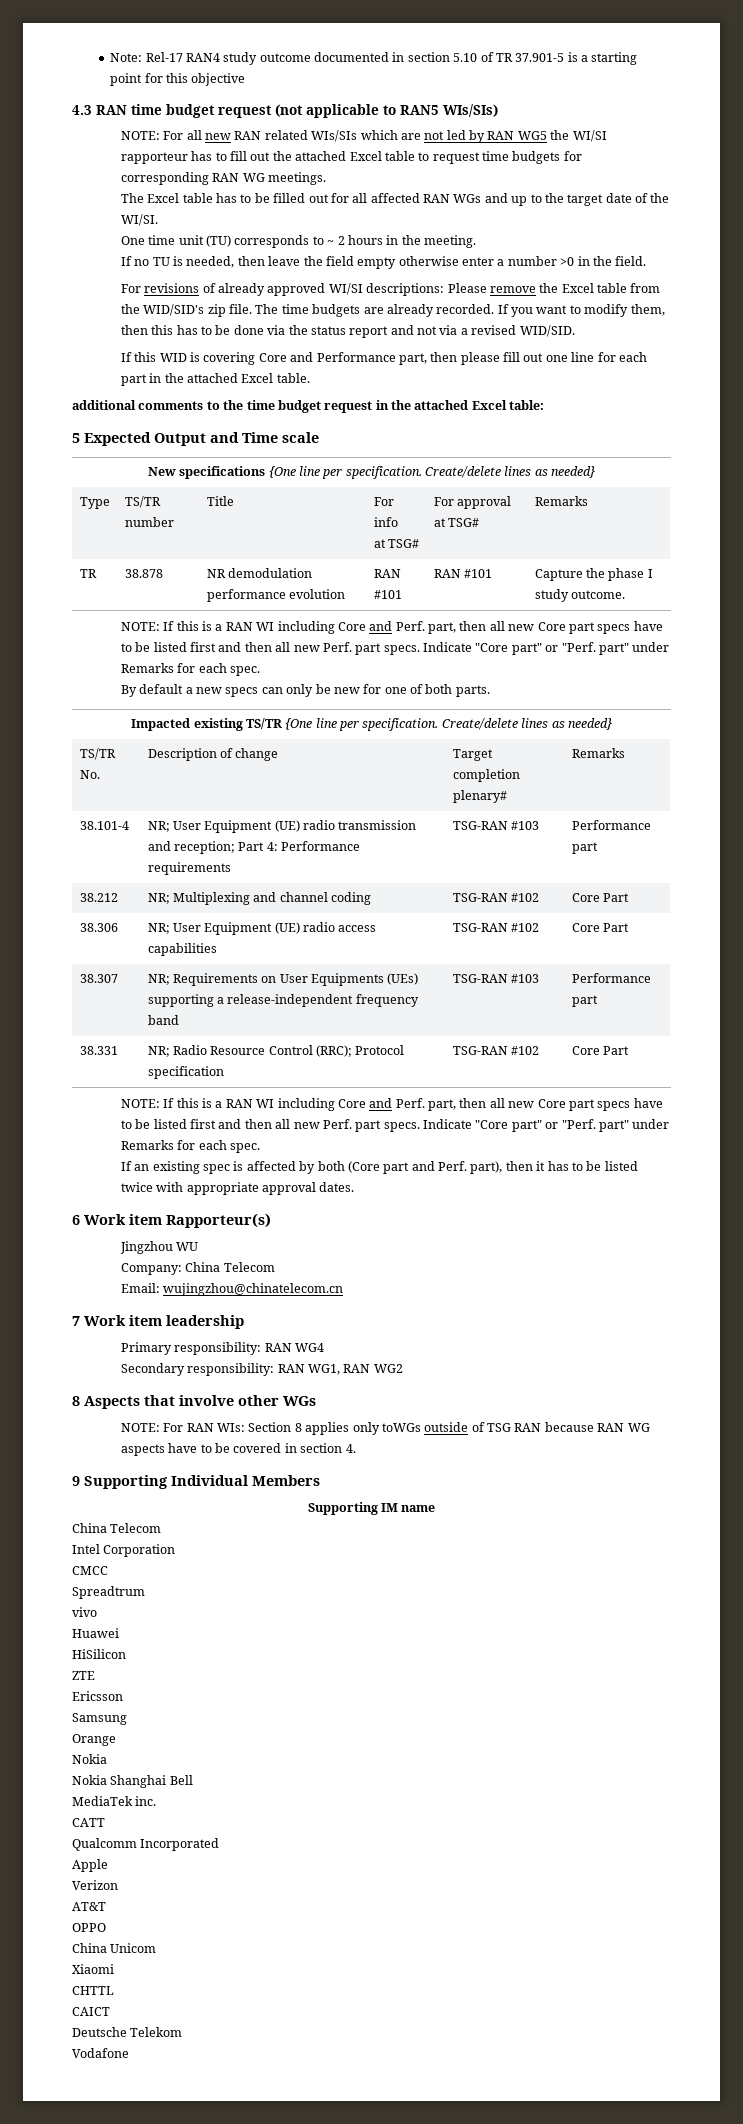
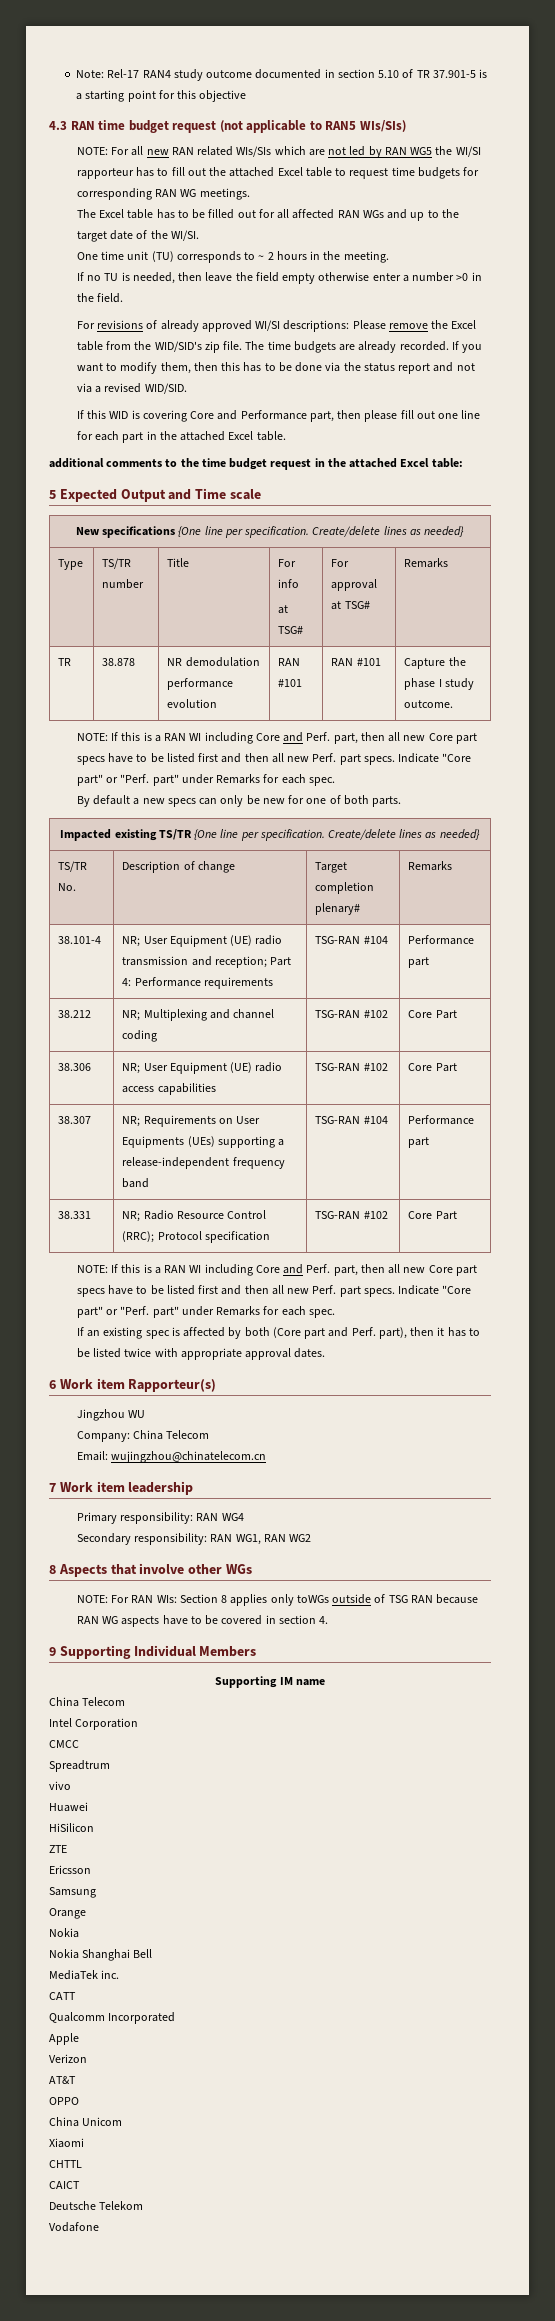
[510,821,539,830] #103 -> [363,936,388,944] #104
[510,974,539,983] #103 -> [363,1116,388,1124] #104

